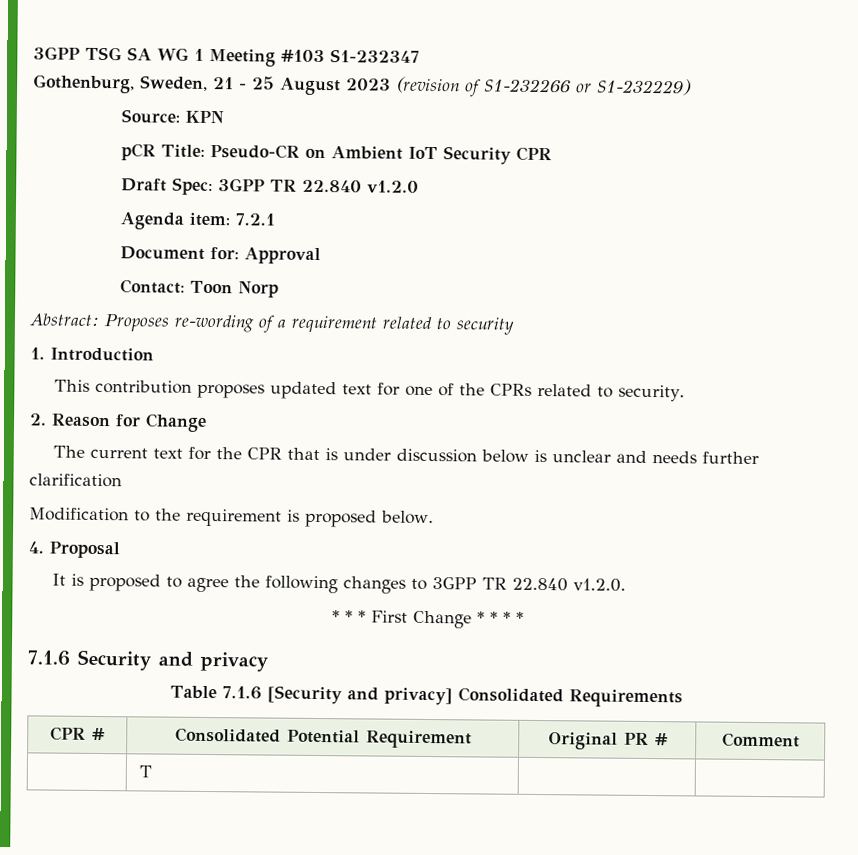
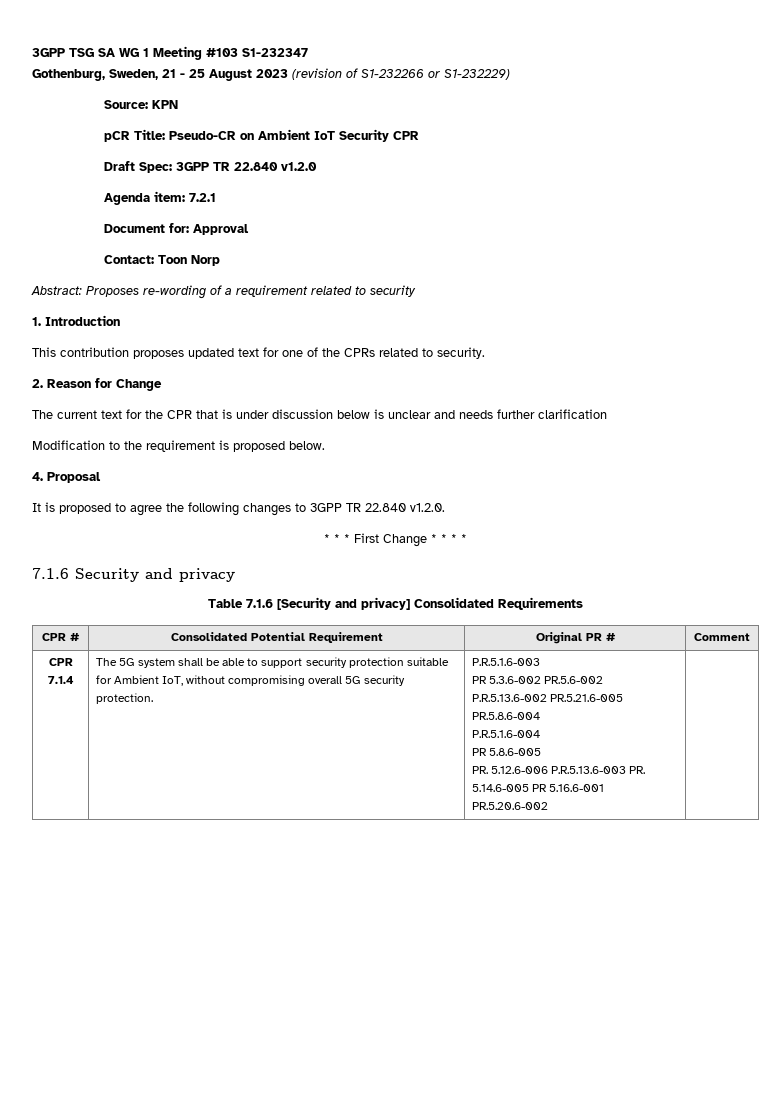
[138,765,152,778] | T | -> [48,658,73,666] [47,676,74,684] [95,657,449,668] [95,675,406,686] [95,693,153,704] [471,658,540,666] [471,676,603,684] [471,694,623,702] [471,712,540,720] [471,730,540,738] [471,748,541,756] [471,766,646,774] [471,784,604,792] [471,802,548,810] CPR 7.1.4 | The 5G system shall be able to support security protection suitable for Ambient IoT, without compromising overall 5G security protection. | P.R.5.1.6-003 // PR 5.3.6-002 PR.5.6-002 P.R.5.13.6-002 PR.5.21.6-005 PR.5.8.6-004 // P.R.5.1.6-004 // PR 5.8.6-005 // PR. 5.12.6-006 P.R.5.13.6-003 PR. 5.14.6-005 PR 5.16.6-001 PR.5.20.6-002

